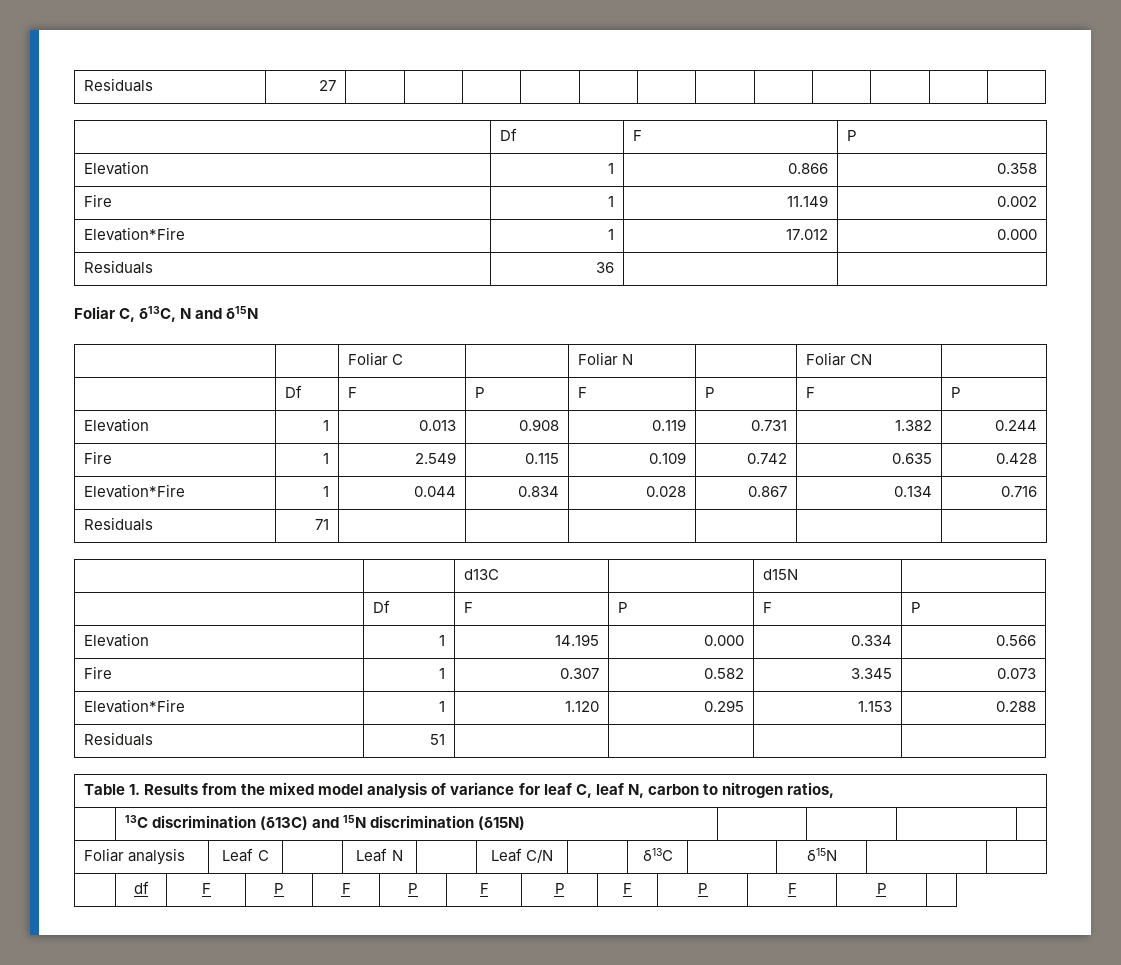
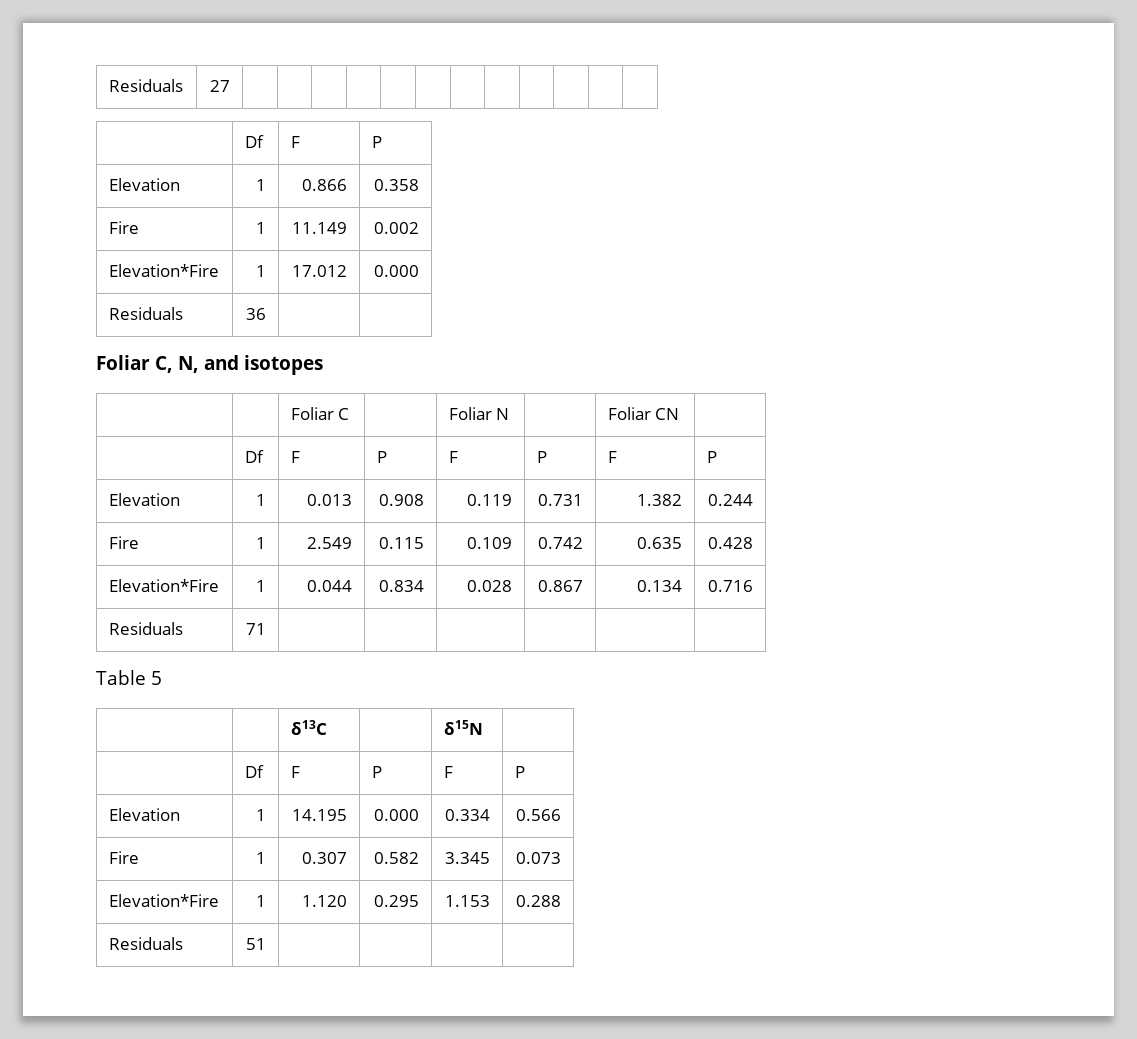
[139,306,259,322] δ13C, N and δ15N -> [178,355,323,375] N, and isotopes
[463,569,499,580] [762,569,798,580] // | | d13C | | d15N -> [96,670,162,685] [290,720,327,735] [443,720,483,735] // Table 5 // | | δ13C | | δ15N
[83,782,834,798] [124,815,526,830] [83,848,186,865] [222,848,269,862] [356,848,403,862] [490,848,554,863] [642,848,673,861] [806,848,837,861] [133,881,149,894] [201,883,211,894] [274,883,284,894] [341,883,351,894] [408,883,418,894] [479,883,489,894] [554,883,565,894] [623,883,632,894] [697,883,708,894] [787,883,797,894] [876,883,887,894] // Table 1. Results from the mixed model analysis of variance for leaf C, leaf N, carbon to nitrogen ratios, // | 13C discrimination (δ13C) and 15N discrimination (δ15N) | | | | // Foliar analysis | Leaf C | | Leaf N | | Leaf C/N | | δ13C | | δ15N | | // | df | F | P | F | P | F | P | F | P | F | P | -> (267, 944) none

